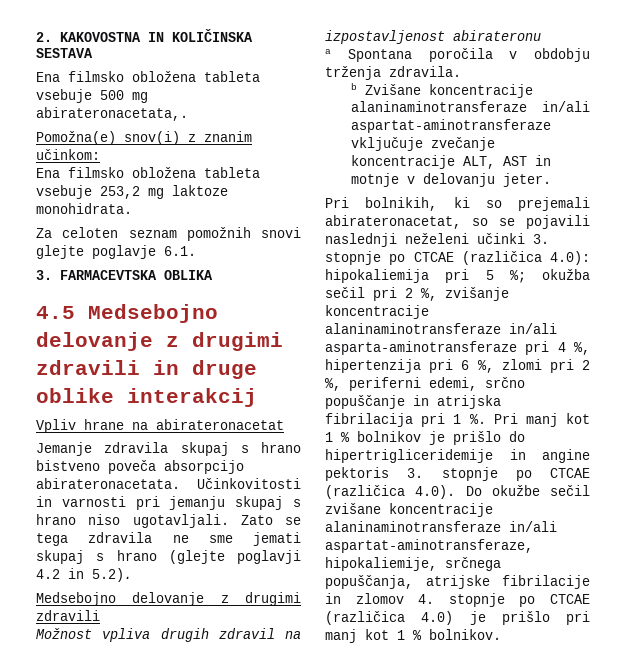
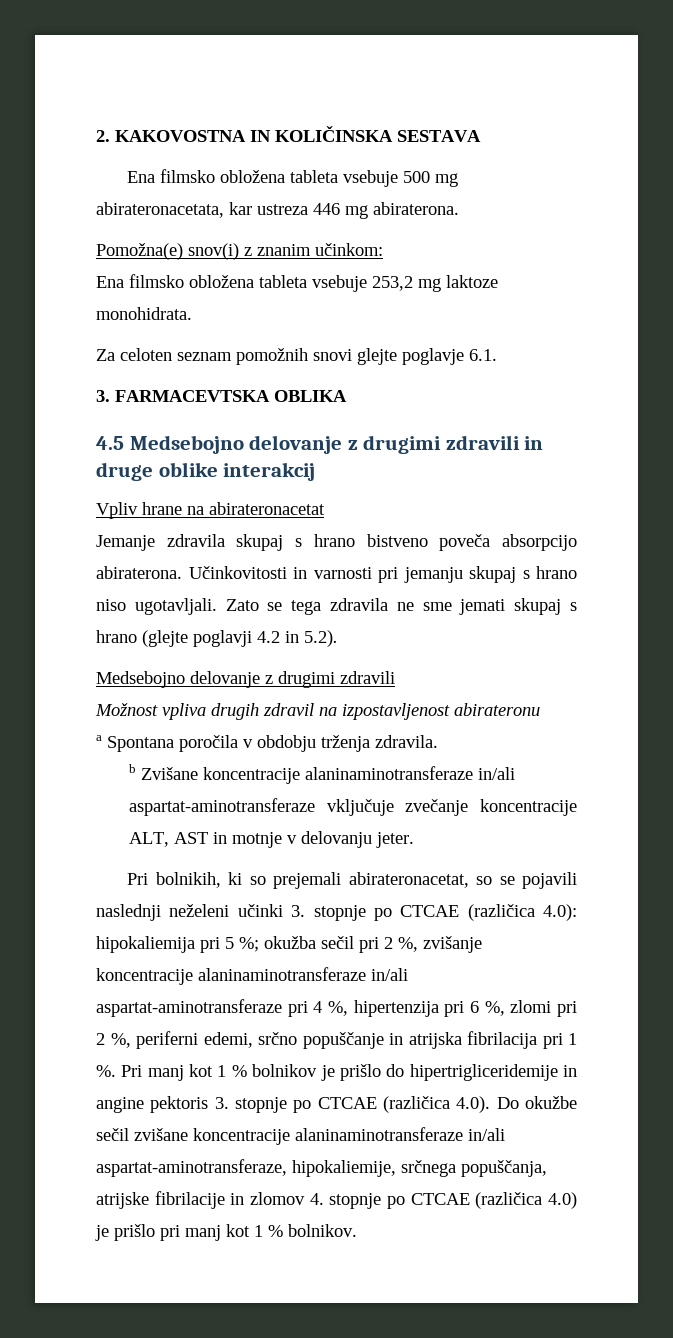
[36,107,188,121] abirateronacetata,. -> [96,202,459,219] abirateronacetata, kar ustreza 446 mg abiraterona.
[36,478,180,489] abirateronacetata. -> [96,566,182,579] abiraterona.
[325,341,517,355] asparta-aminotransferaze -> [96,999,282,1017] aspartat-aminotransferaze

